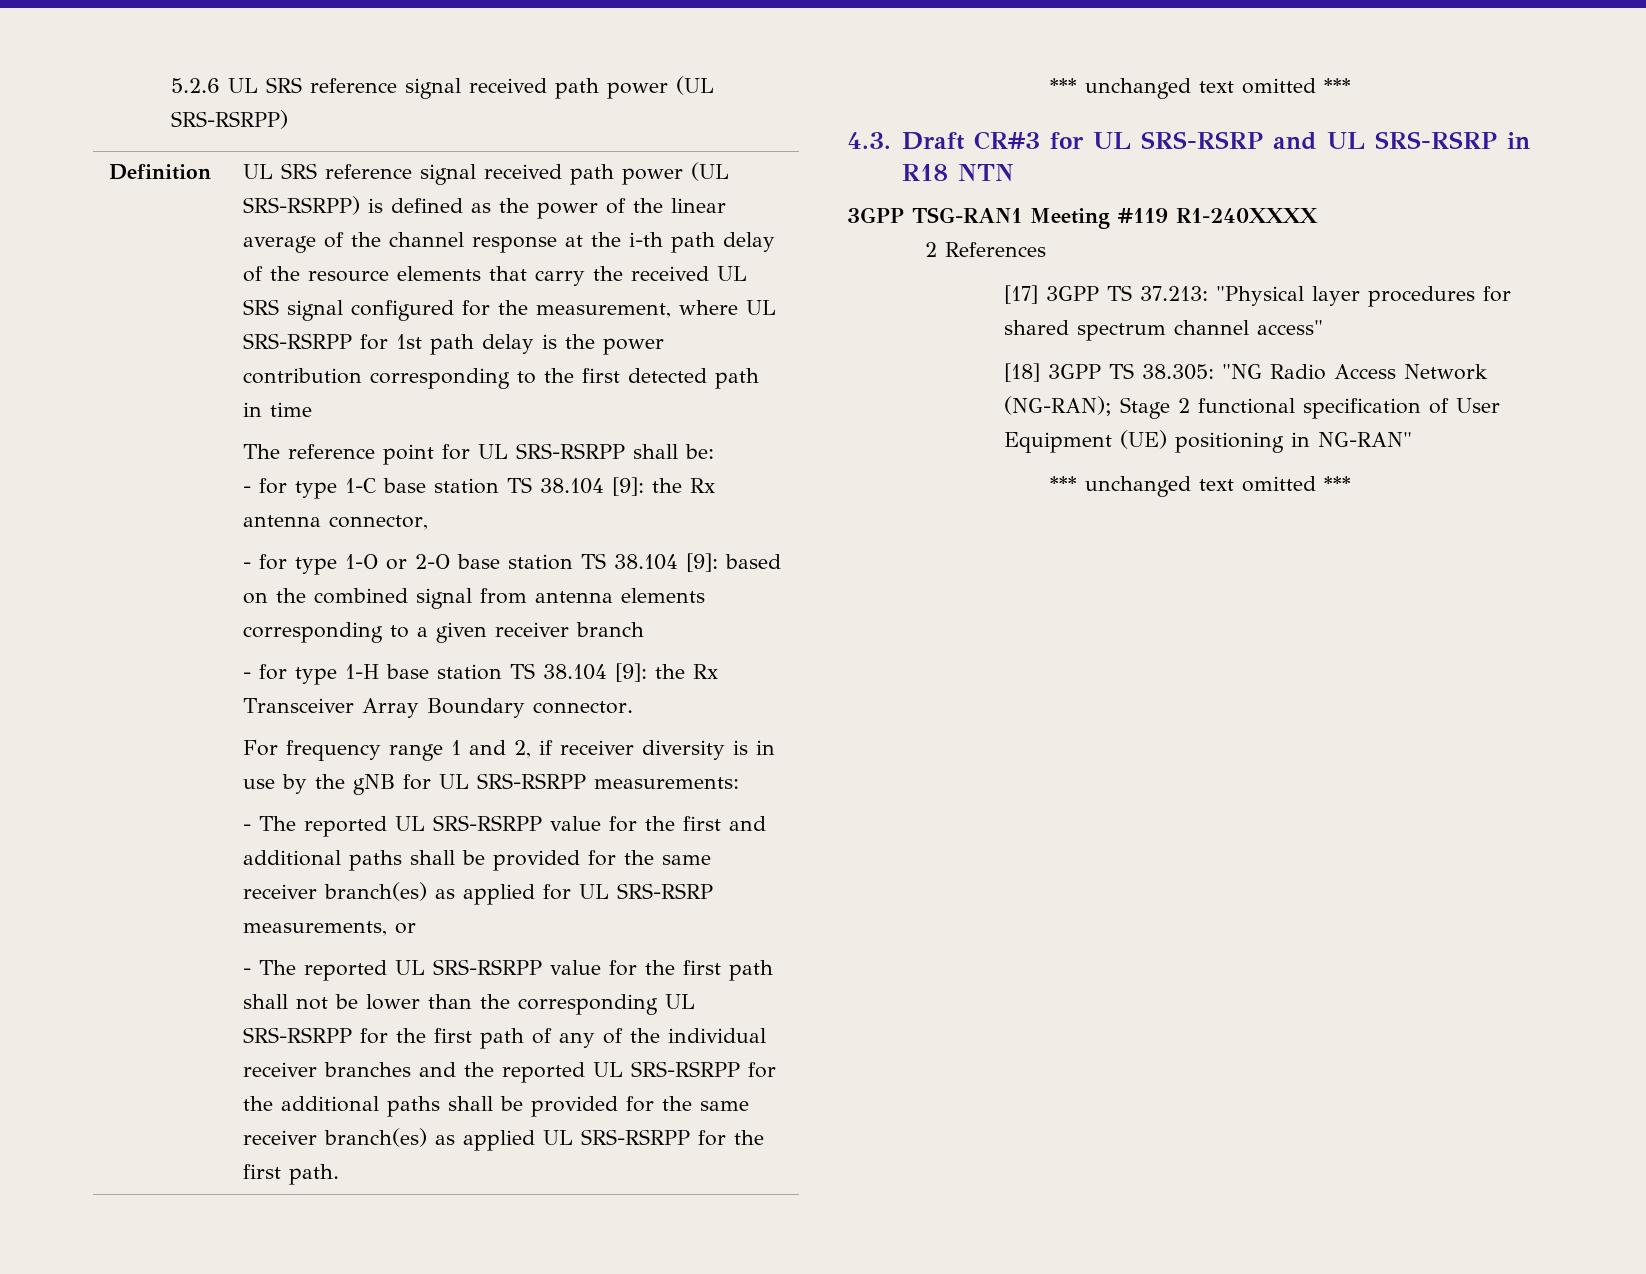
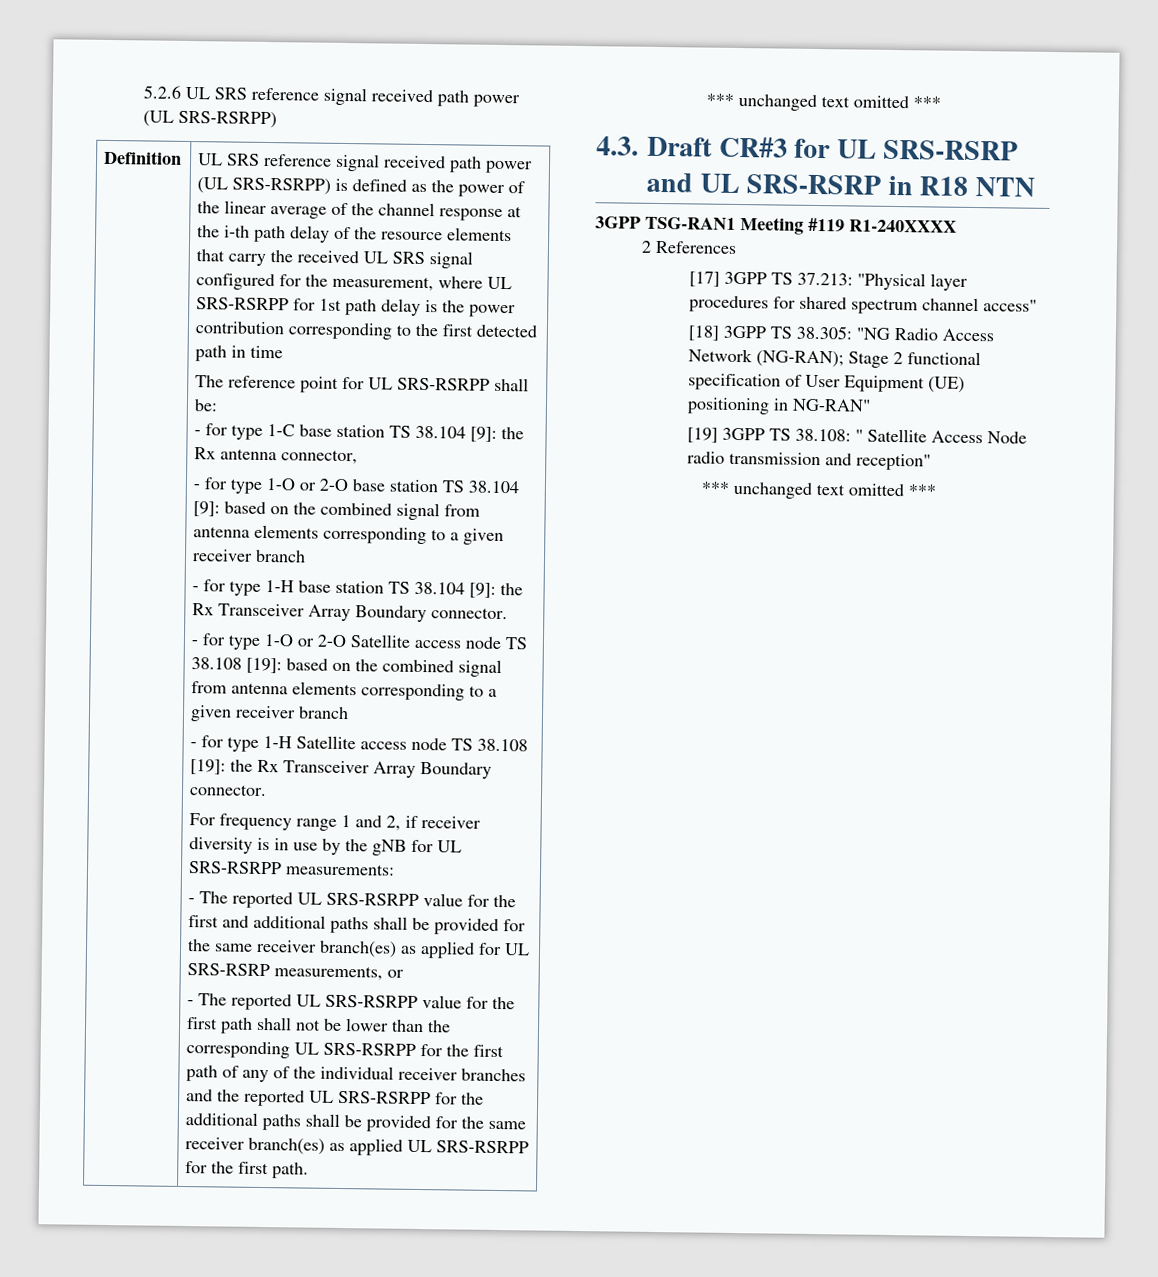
(633, 707) none -> [191,633,529,650] [191,657,503,678] [191,681,498,701] [190,705,350,722] [190,735,529,752] [190,759,493,779] [189,784,268,797] // - for type 1-O or 2-O Satellite access node TS 38.108 [19]: based on the combined signal from antenna elements corresponding to a given receiver branch // - for type 1-H Satellite access node TS 38.108 [19]: the Rx Transceiver Array Boundary connector.
(1412, 439) none -> [686,427,1027,444] [686,451,931,471] // [19] 3GPP TS 38.108: " Satellite Access Node radio transmission and reception"

